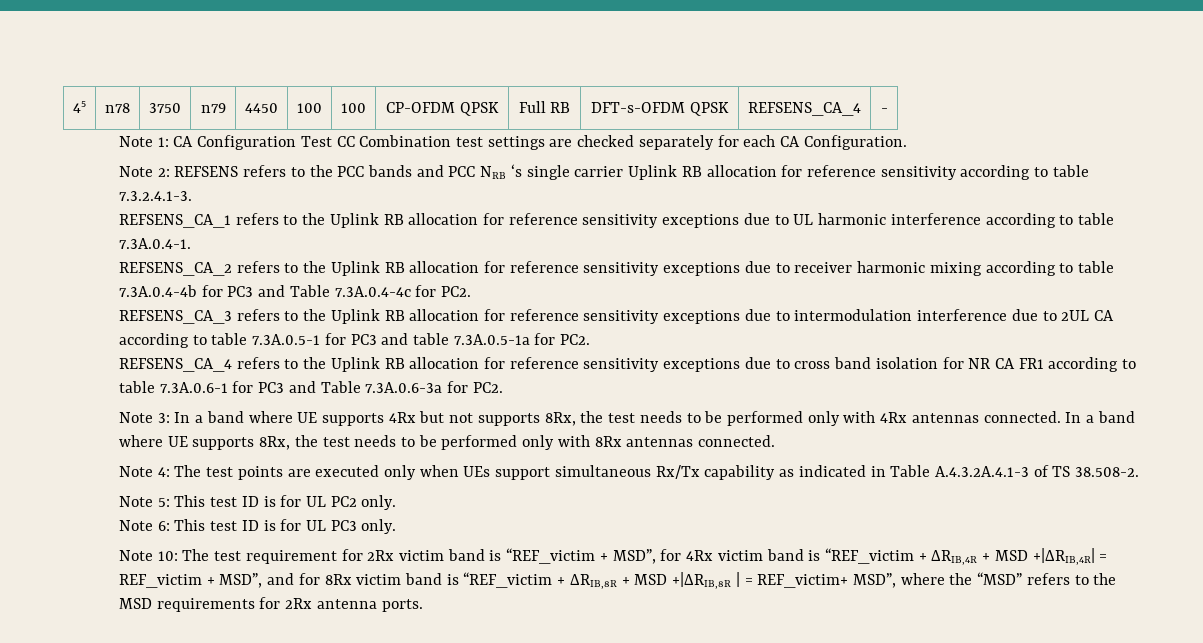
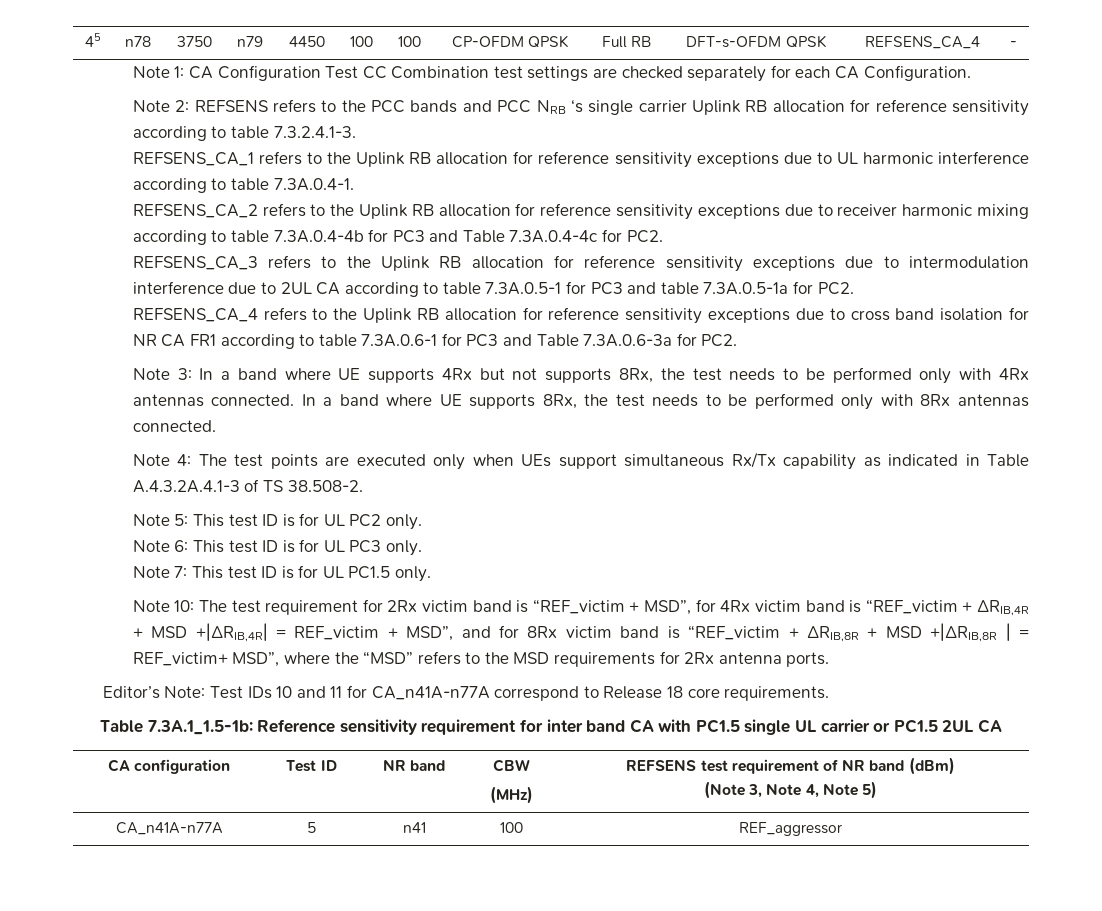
(397, 526) none -> [132,565,432,582] // Note 7: This test ID is for UL PC1.5 only.
(423, 605) none -> [102,685,830,701] [99,719,1003,735] [107,759,231,774] [286,760,337,772] [382,760,446,771] [492,759,530,772] [489,786,533,804] [626,757,955,775] [704,781,877,799] [115,822,223,835] [307,822,316,833] [402,822,426,833] [499,822,523,833] [739,822,843,836] // Editor’s Note: Test IDs 10 and 11 for CA_n41A-n77A correspond to Release 18 core requirements. // Table 7.3A.1_1.5-1b: Reference sensitivity requirement for inter band CA with PC1.5 single UL carrier or PC1.5 2UL CA // CA configuration | Test ID | NR band | CBW // (MHz) | REFSENS test requirement of NR band (dBm) // (Note 3, Note 4, Note 5) // CA_n41A-n77A | 5 | n41 | 100 | REF_aggressor

